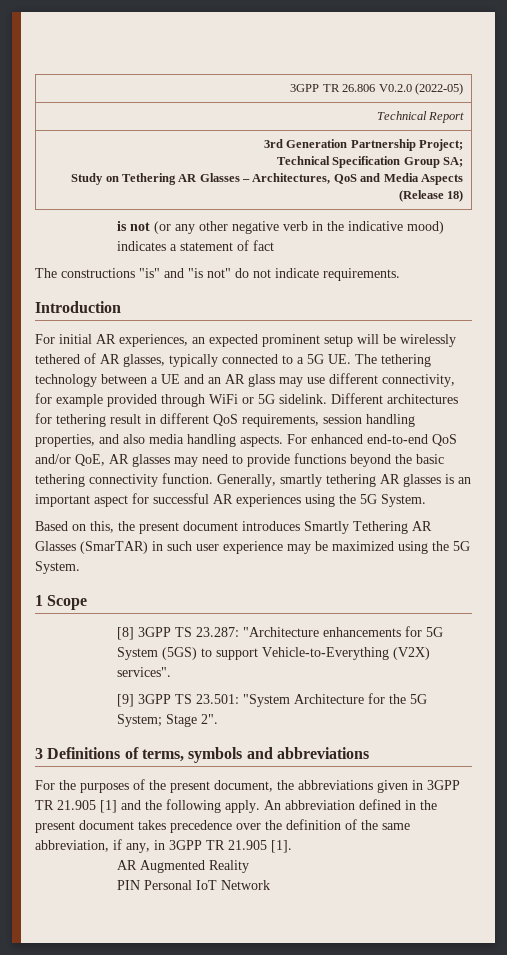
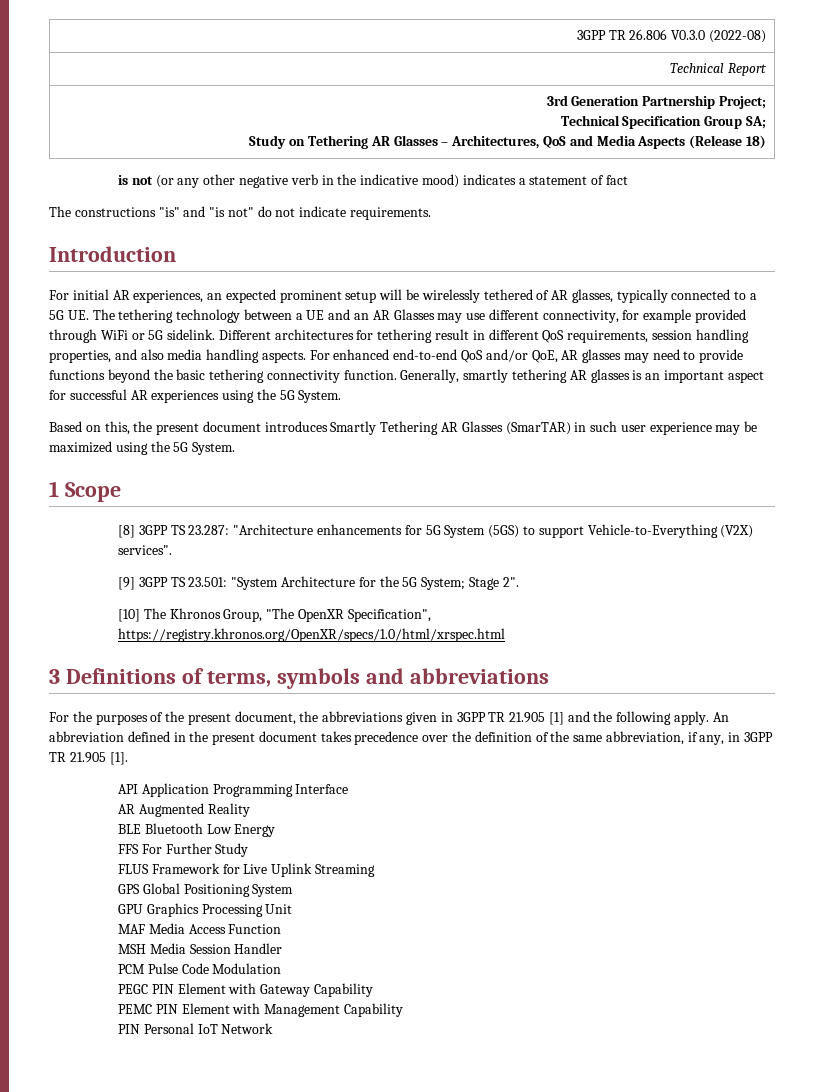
[378,83,463,95] V0.2.0 (2022-05) -> [671,30,766,43] V0.3.0 (2022-08)
[248,374,275,387] glass -> [393,309,435,320] Glasses
(219, 719) none -> [118,608,431,622] [118,628,506,642] // [10] The Khronos Group, "The OpenXR Specification", https://registry.khronos.org/OpenXR/specs/1.0/html/xrspec.html
(292, 846) none -> [118,783,349,797] // API Application Programming Interface
(250, 866) none -> [118,823,276,837] [118,843,249,857] [118,863,376,877] [118,883,294,897] [118,903,293,917] [118,923,282,934] [118,943,283,954] [118,963,282,974] [118,983,374,997] [118,1003,404,1017] // BLE Bluetooth Low Energy // FFS For Further Study // FLUS Framework for Live Uplink Streaming // GPS Global Positioning System // GPU Graphics Processing Unit // MAF Media Access Function // MSH Media Session Handler // PCM Pulse Code Modulation // PEGC PIN Element with Gateway Capability // PEMC PIN Element with Management Capability

